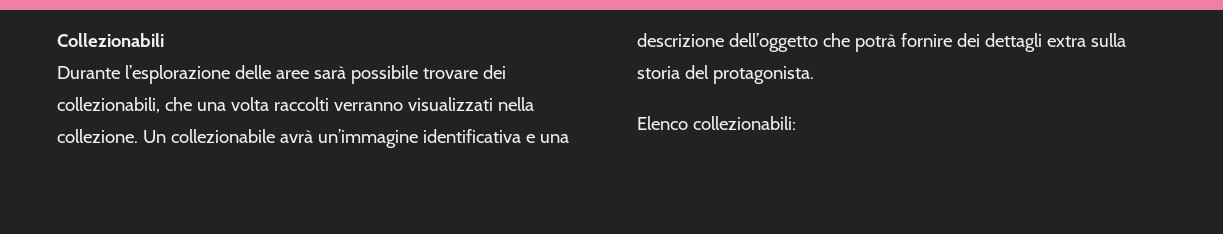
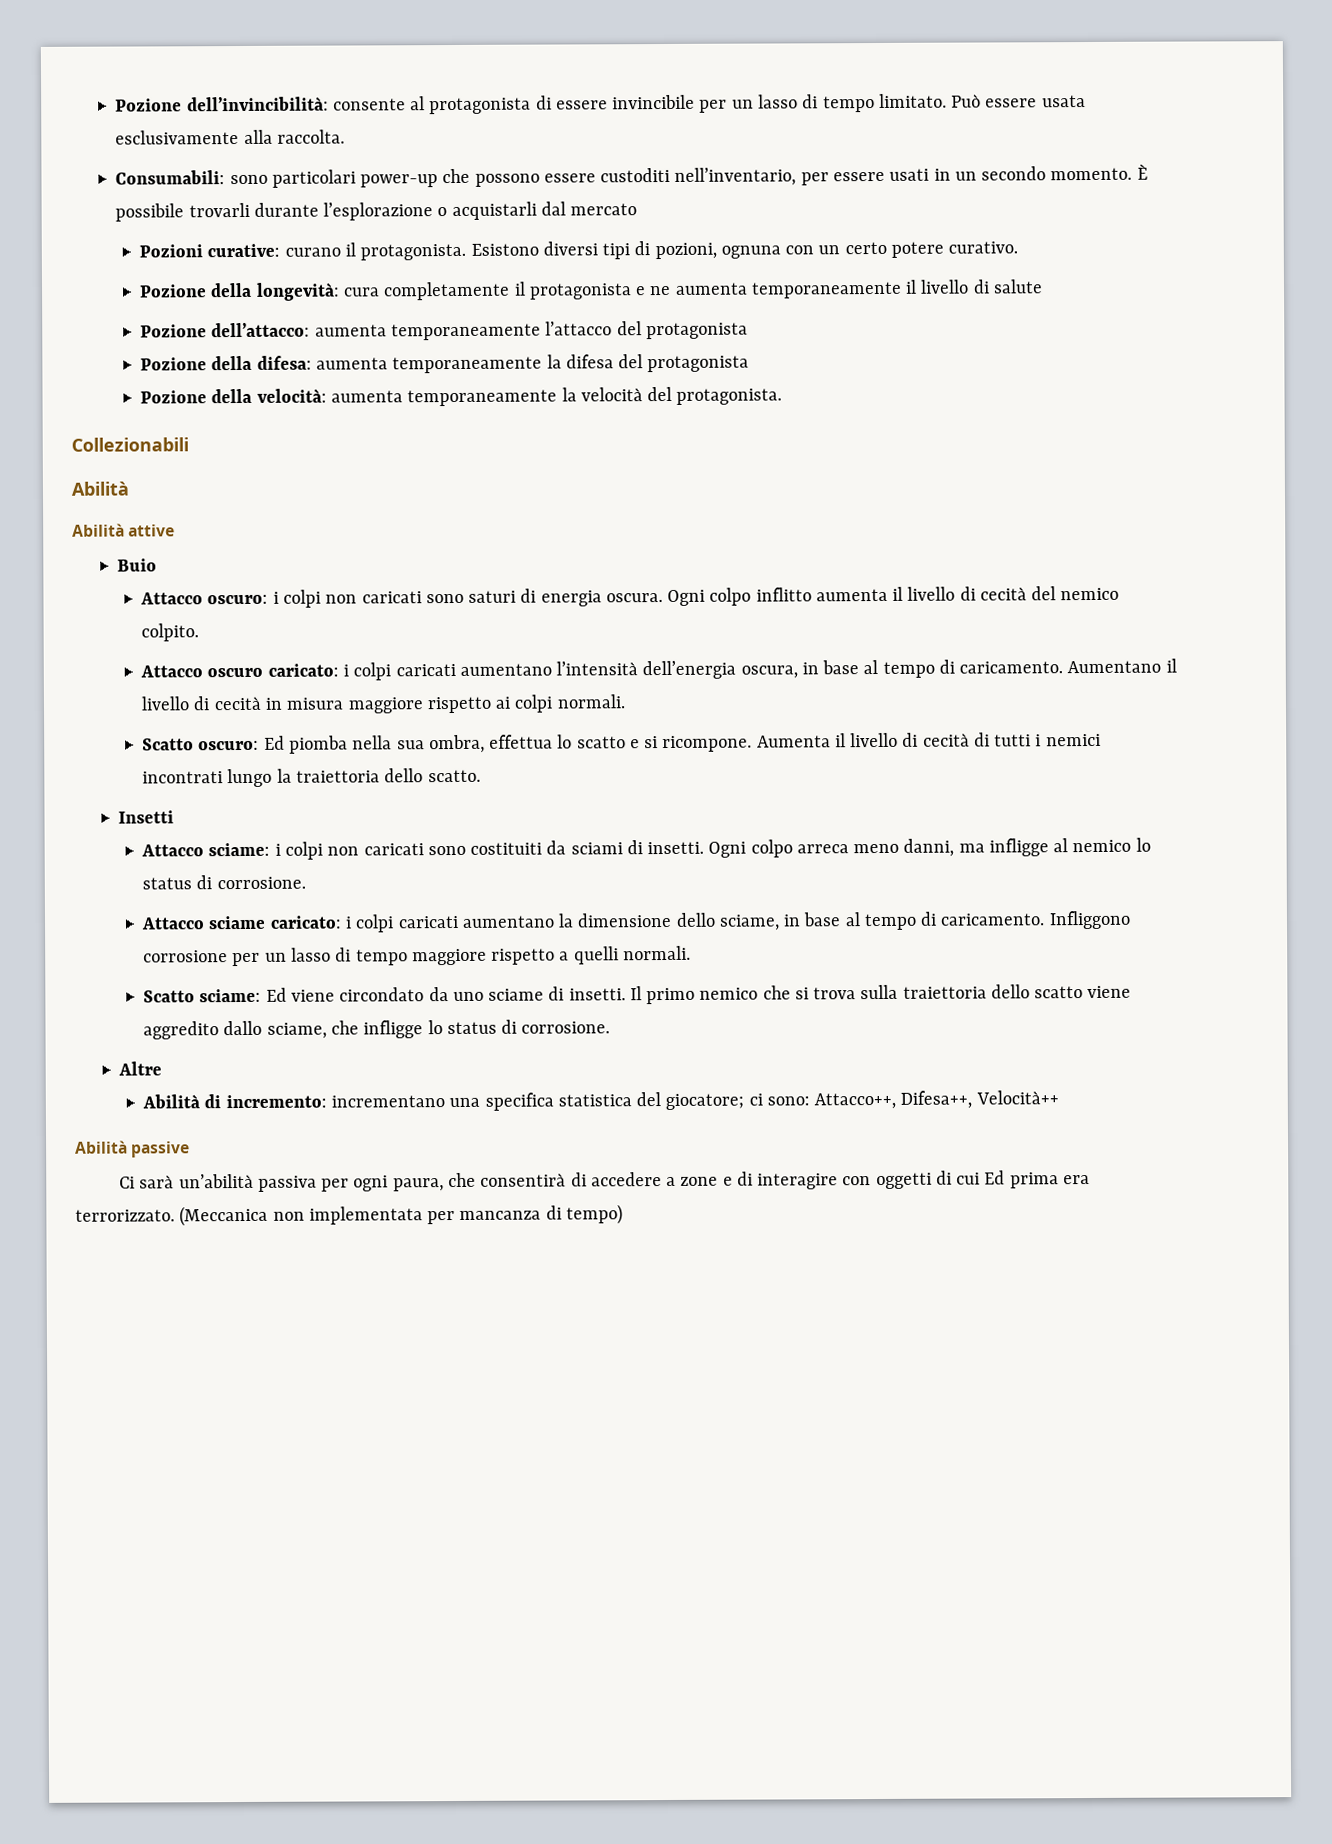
[57,33,164,47] [57,65,506,84] [57,97,534,113] [57,129,569,148] [637,33,1126,52] [637,65,814,84] [637,116,796,130] Collezionabili // Durante l’esplorazione delle aree sarà possibile trovare dei collezionabili, che una volta raccolti verranno visualizzati nella collezione. Un collezionabile avrà un’immagine identificativa e una descrizione dell’oggetto che potrà fornire dei dettagli extra sulla storia del protagonista. // Elenco collezionabili: -> [115,93,1086,115] [115,129,345,145] [115,163,1148,188] [115,201,638,222] [139,241,1019,261] [139,279,1043,301] [140,321,748,341] [140,354,750,374] [140,386,783,407] [71,437,189,452] [71,481,129,496] [72,523,176,537] [117,558,158,572] [140,586,1120,608] [141,623,200,642] [140,658,1177,681] [141,694,625,714] [142,732,1101,754] [142,768,481,788] [118,810,175,824] [141,837,1151,860] [142,875,306,890] [141,910,1131,933] [143,945,691,967] [143,984,1132,1005] [143,1019,611,1040] [118,1061,163,1076] [142,1090,1059,1111] [75,1140,191,1158] [119,1170,1090,1192] [75,1204,623,1227] Pozione dell’invincibilità: consente al protagonista di essere invincibile per un lasso di tempo limitato. Può essere usata esclusivamente alla raccolta. // Consumabili: sono particolari power-up che possono essere custoditi nell’inventario, per essere usati in un secondo momento. È possibile trovarli durante l’esplorazione o acquistarli dal mercato // Pozioni curative: curano il protagonista. Esistono diversi tipi di pozioni, ognuna con un certo potere curativo. // Pozione della longevità: cura completamente il protagonista e ne aumenta temporaneamente il livello di salute // Pozione dell’attacco: aumenta temporaneamente l’attacco del protagonista // Pozione della difesa: aumenta temporaneamente la difesa del protagonista // Pozione della velocità: aumenta temporaneamente la velocità del protagonista. // Collezionabili // Abilità // Abilità attive // Buio // Attacco oscuro: i colpi non caricati sono saturi di energia oscura. Ogni colpo inflitto aumenta il livello di cecità del nemico colpito. // Attacco oscuro caricato: i colpi caricati aumentano l’intensità dell’energia oscura, in base al tempo di caricamento. Aumentano il livello di cecità in misura maggiore rispetto ai colpi normali. // Scatto oscuro: Ed piomba nella sua ombra, effettua lo scatto e si ricompone. Aumenta il livello di cecità di tutti i nemici incontrati lungo la traiettoria dello scatto. // Insetti // Attacco sciame: i colpi non caricati sono costituiti da sciami di insetti. Ogni colpo arreca meno danni, ma infligge al nemico lo status di corrosione. // Attacco sciame caricato: i colpi caricati aumentano la dimensione dello sciame, in base al tempo di caricamento. Infliggono corrosione per un lasso di tempo maggiore rispetto a quelli normali. // Scatto sciame: Ed viene circondato da uno sciame di insetti. Il primo nemico che si trova sulla traiettoria dello scatto viene aggredito dallo sciame, che infligge lo status di corrosione. // Altre // Abilità di incremento: incrementano una specifica statistica del giocatore; ci sono: Attacco++, Difesa++, Velocità++ // Abilità passive // Ci sarà un’abilità passiva per ogni paura, che consentirà di accedere a zone e di interagire con oggetti di cui Ed prima era terrorizzato. (Meccanica non implementata per mancanza di tempo)

